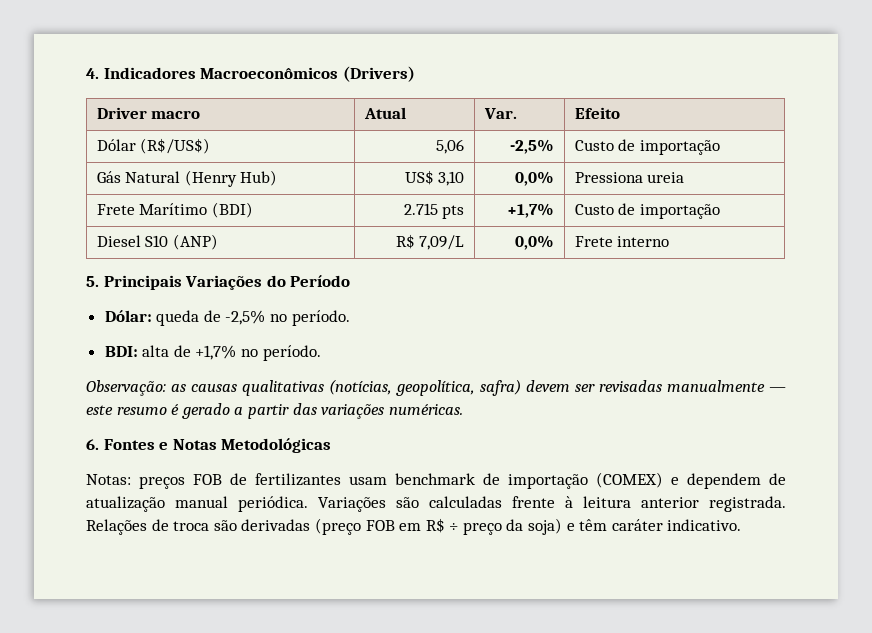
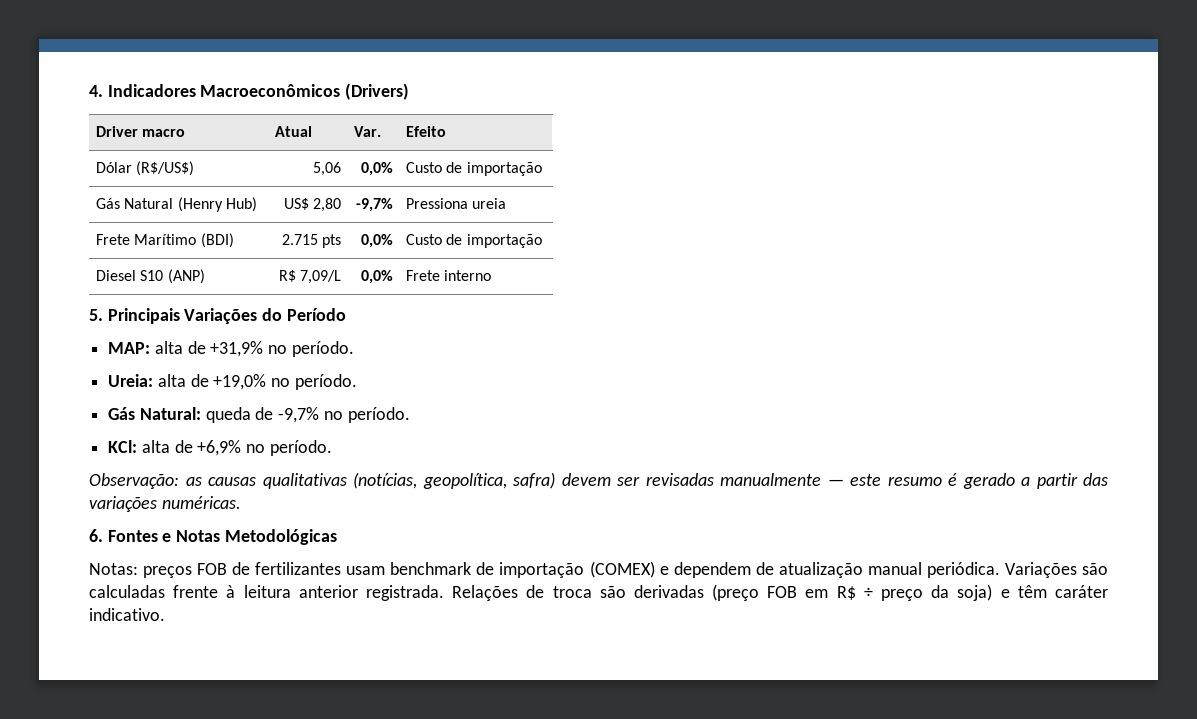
[510,139,555,154] -2,5% -> [360,162,393,176] 0,0%
[438,171,465,186] [515,171,555,186] 3,10 | 0,0% -> [312,198,341,212] [355,198,393,212] 2,80 | -9,7%
[507,203,555,218] +1,7% -> [360,234,393,248] 0,0%
[104,310,350,326] [104,345,237,360] Dólar: queda de -2,5% no período. // BDI: alta de +1,7% -> [108,341,354,357] [108,374,357,390] [108,407,410,423] [108,440,242,456] MAP: alta de +31,9% no período. // Ureia: alta de +19,0% no período. // Gás Natural: queda de -9,7% no período. // KCl: alta de +6,9%

